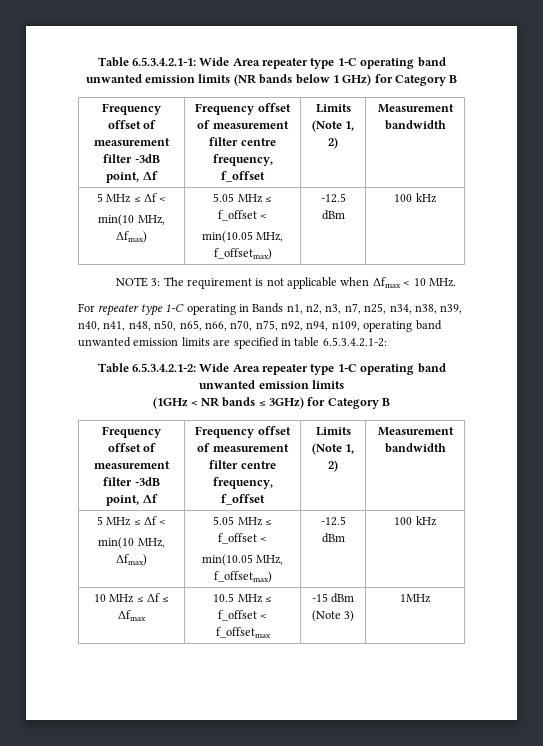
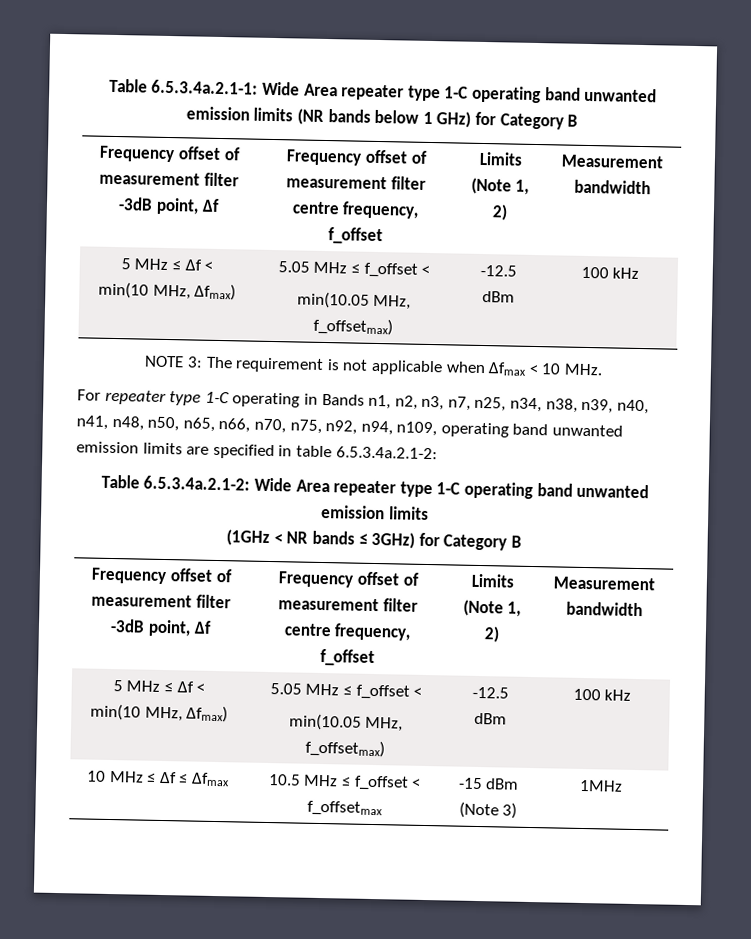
[97,57,196,67] Table 6.5.3.4.2.1-1: -> [108,78,259,95] Table 6.5.3.4a.2.1-1:
[322,337,387,347] [97,363,196,373] 6.5.3.4.2.1-2: // Table 6.5.3.4.2.1-2: -> [335,446,438,460] [100,474,251,491] 6.5.3.4a.2.1-2: // Table 6.5.3.4a.2.1-2:

